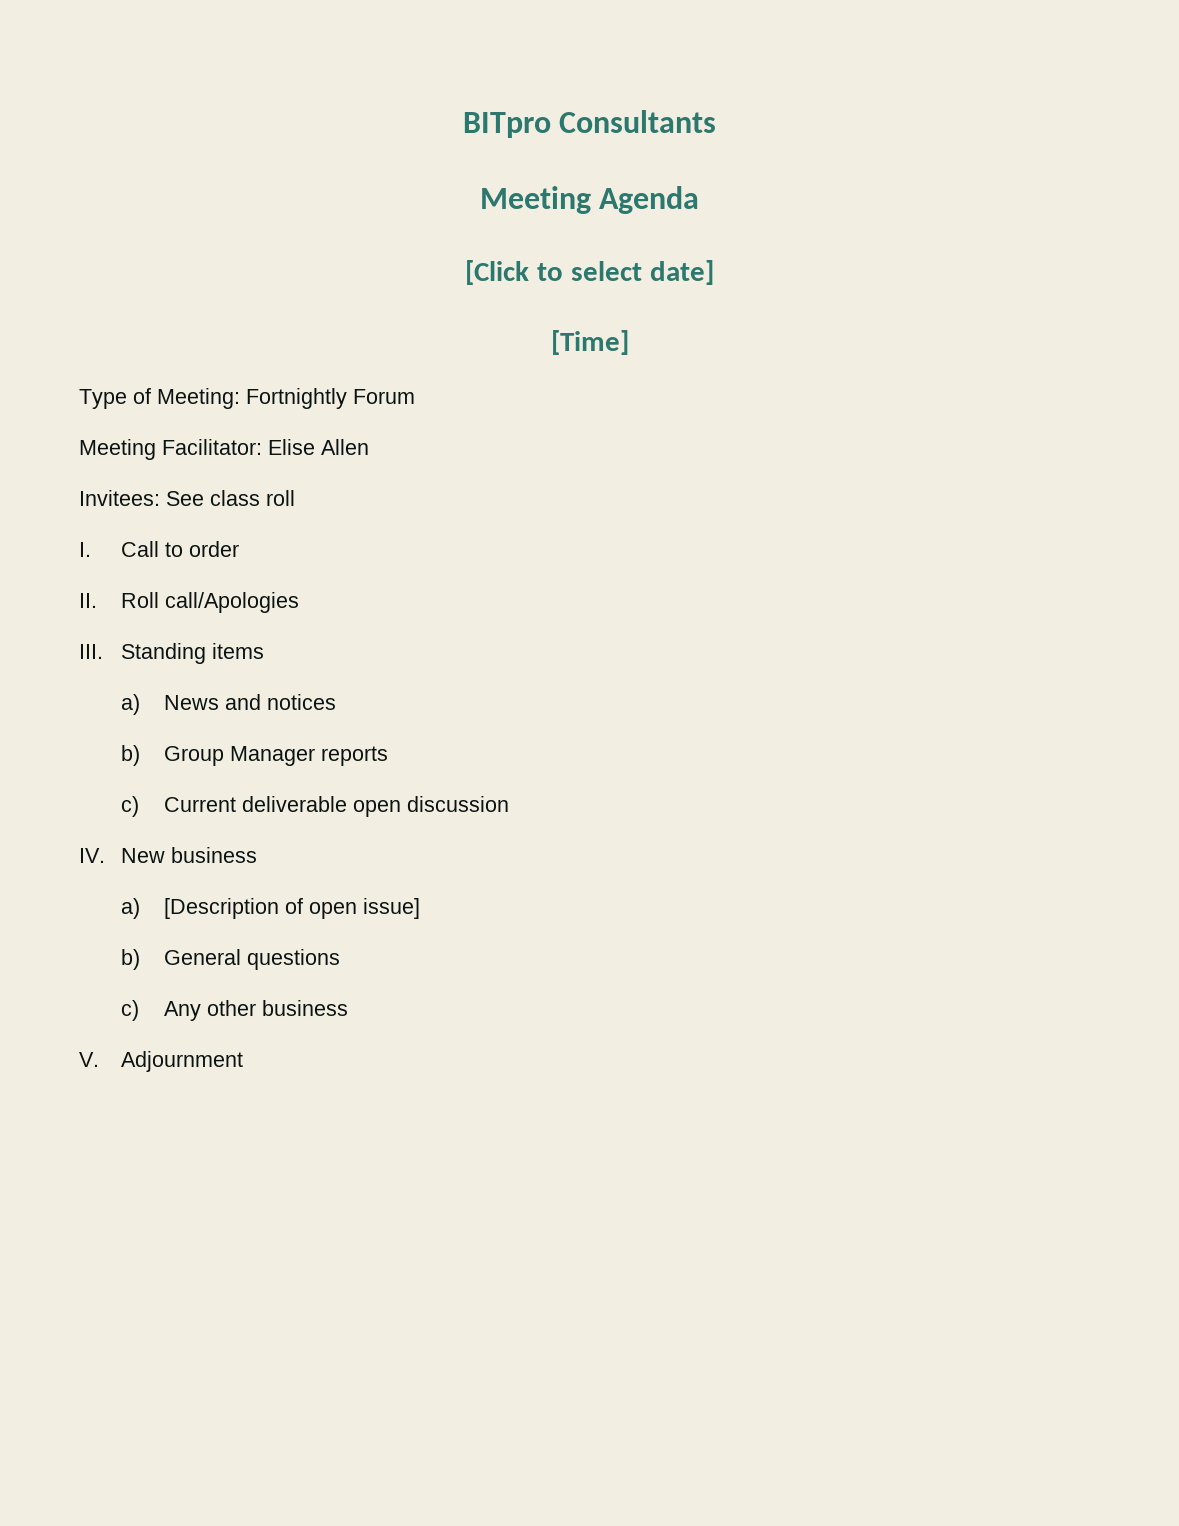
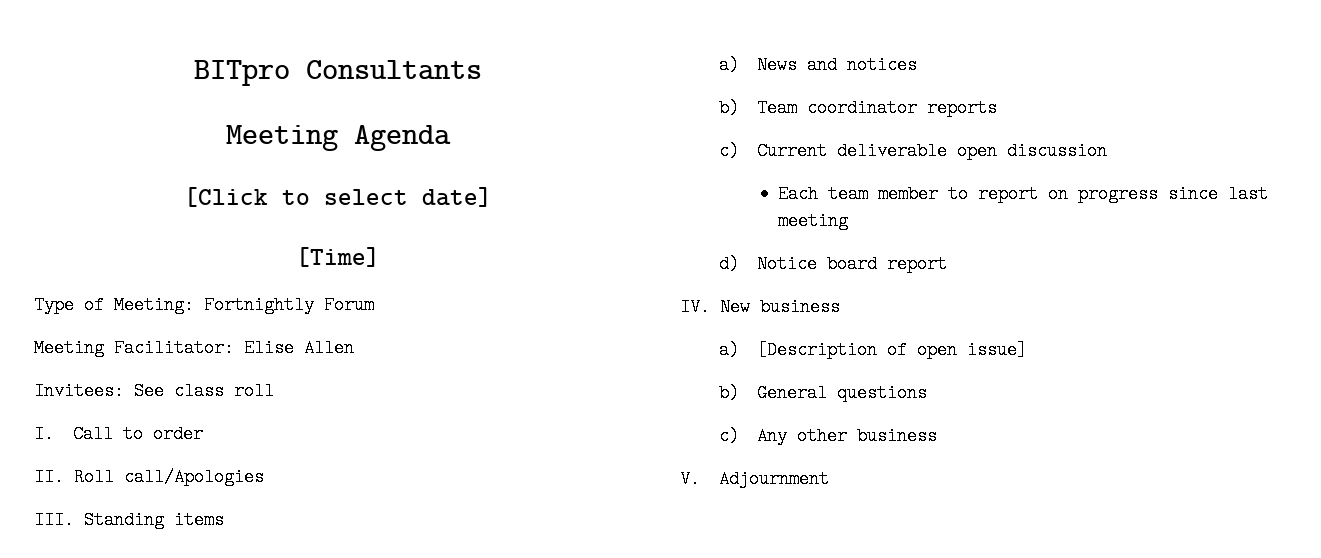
[163,746,315,766] Group Manager -> [757,99,918,117] Team coordinator
(509, 804) none -> [778,185,1269,203] [778,212,849,230] [718,255,948,273] // Each team member to report on progress since last meeting // d) Notice board report

